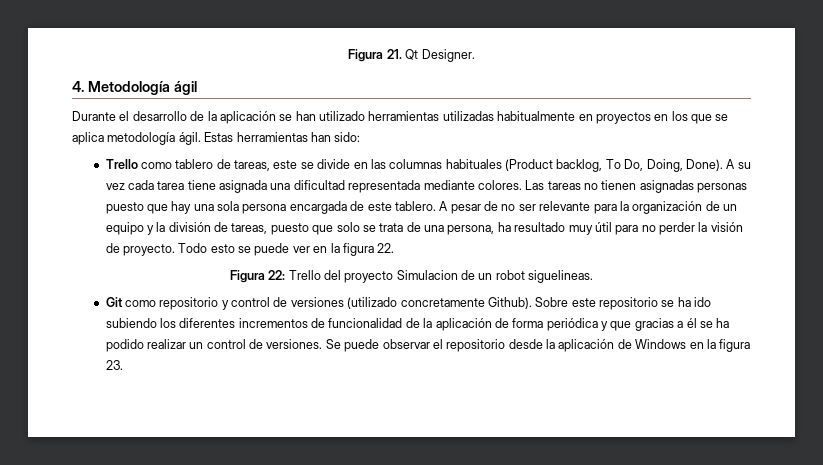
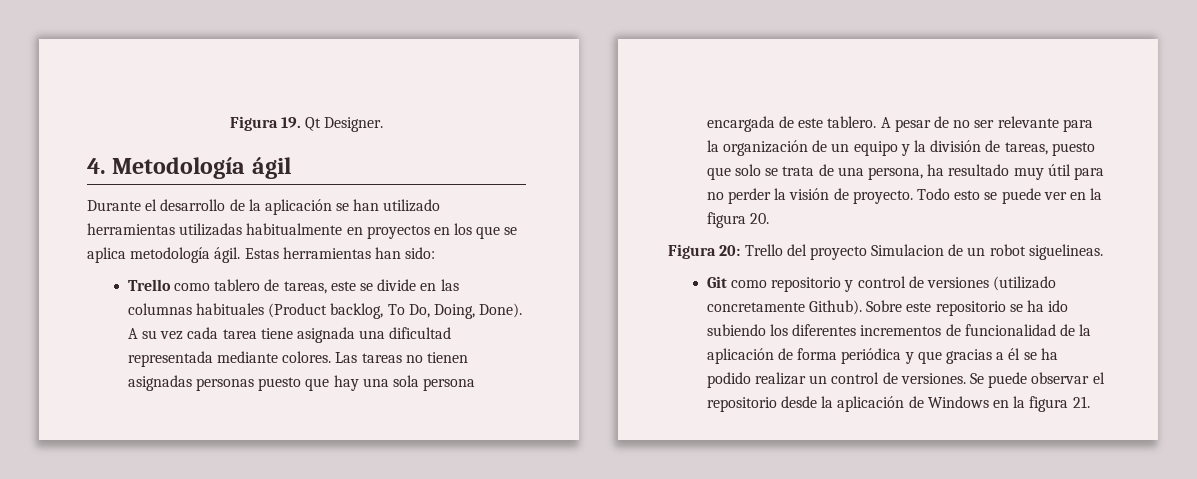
[348,49,402,62] Figura 21. -> [229,116,301,131] Figura 19.
[377,243,395,253] [229,270,286,283] 22. // Figura 22: -> [750,213,770,224] [668,244,741,259] 20. // Figura 20:
[105,360,123,370] 23. -> [1072,396,1090,408] 21.

